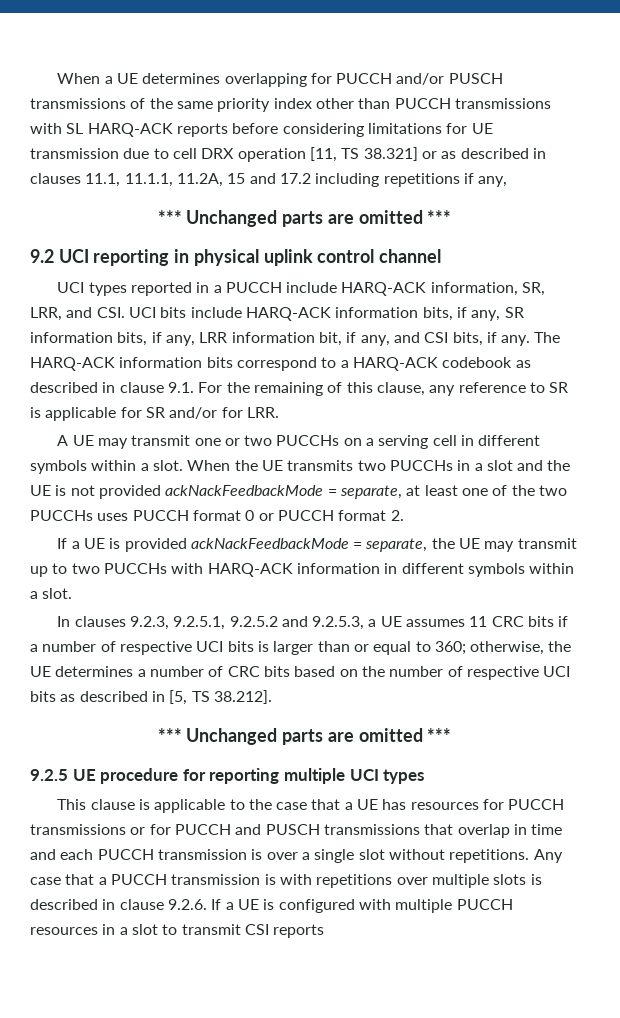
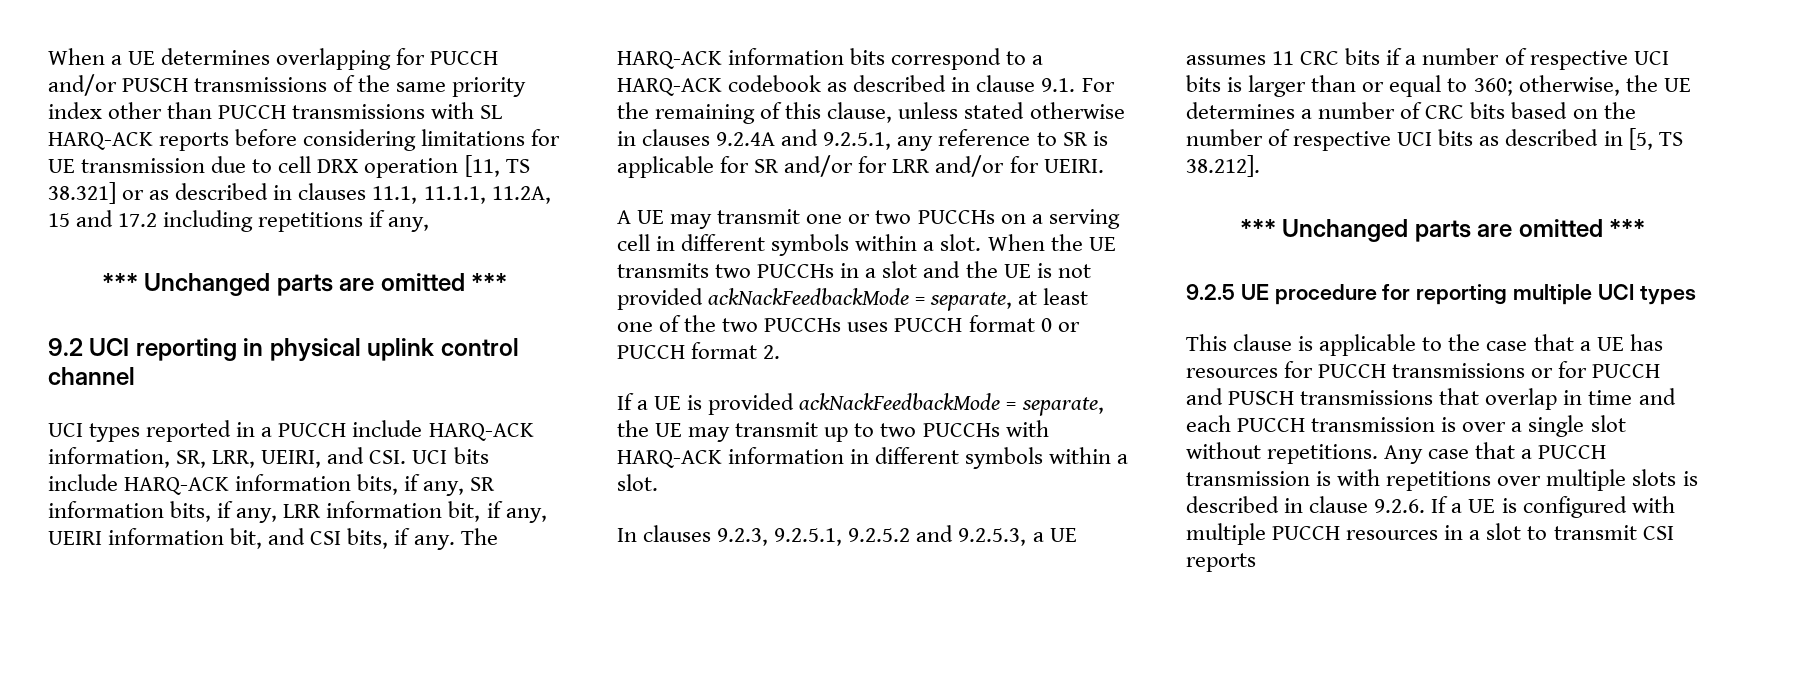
(62, 314) none -> [261,450,322,468] UEIRI,
(390, 340) none -> [48,528,263,549] UEIRI information bit,
(425, 389) none -> [898,102,1125,119] [617,129,892,150] unless stated otherwise in clauses 9.2.4A and 9.2.5.1,
[246,407,279,418] LRR. -> [892,155,1104,177] LRR and/or for UEIRI.

